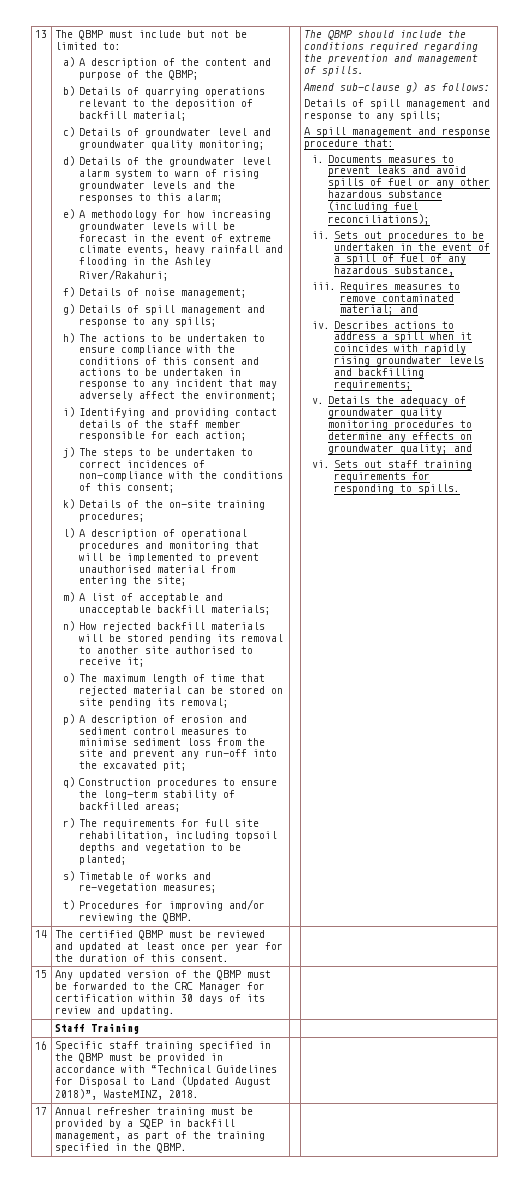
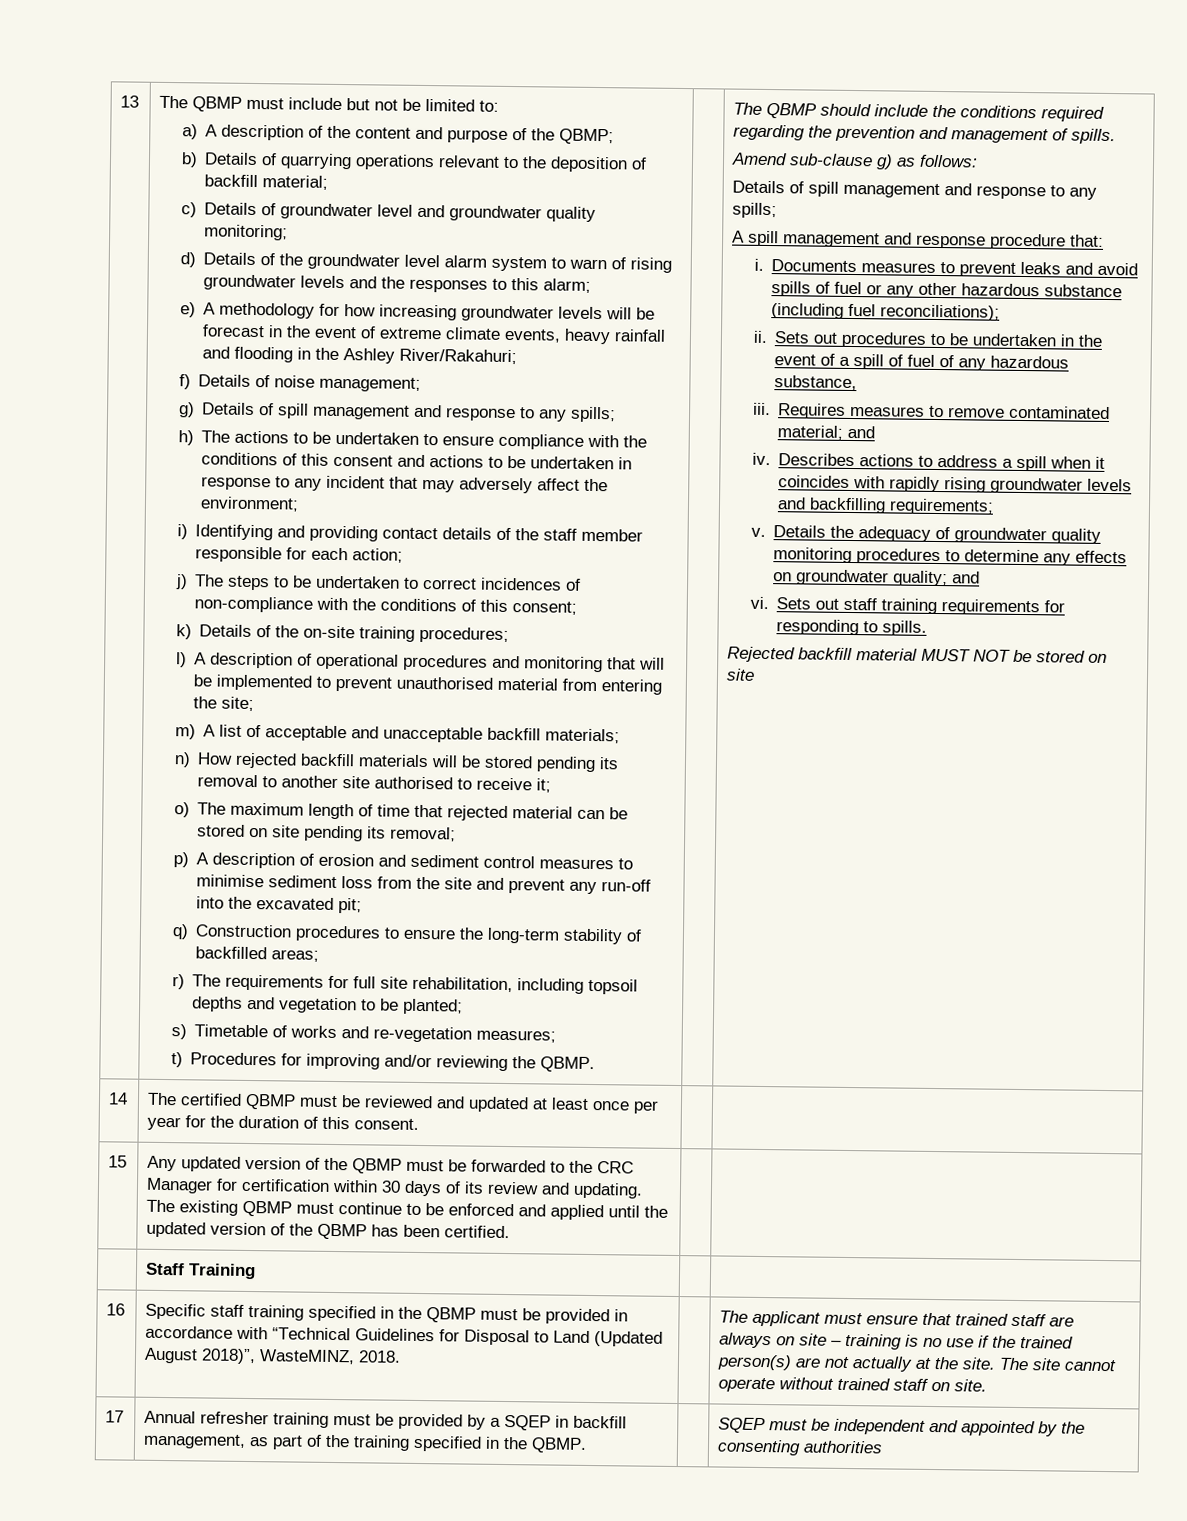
(461, 489) none -> [727,646,1108,663] [726,668,756,681] // Rejected backfill material MUST NOT be stored on site
(175, 1011) none -> [146,1199,669,1221] [146,1221,511,1240] The existing QBMP must continue to be enforced and applied until the updated version of the QBMP has been certified.
(199, 1094) none -> [719,1310,1075,1327] [719,1332,1074,1350] [717,1354,1118,1372] [718,1377,988,1393] The applicant must ensure that trained staff are always on site – training is no use if the trained person(s) are not actually at the site. The site cannot operate without trained staff on site.
(187, 1148) none -> [718,1417,1086,1437] [717,1439,884,1456] SQEP must be independent and appointed by the consenting authorities

